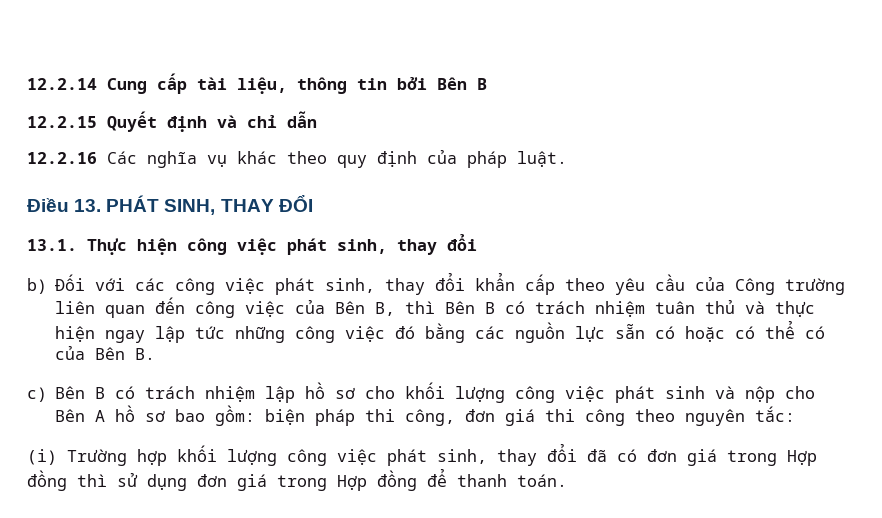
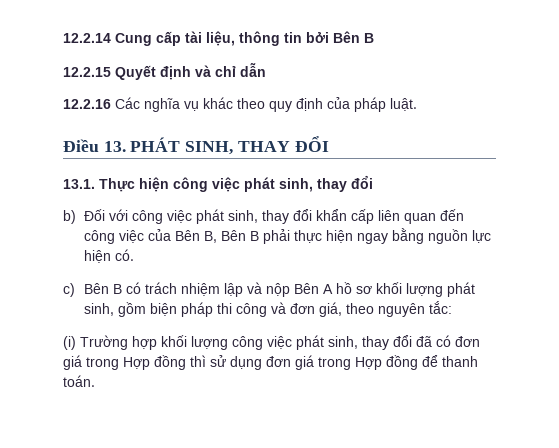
[135,278,166,291] các -> (129, 215) none
[565,274,846,295] theo yêu cầu của Công trường -> (375, 216) none
[405,299,816,317] [55,320,826,343] [55,345,156,360] thì Bên B có trách nhiệm tuân thủ và thực hiện ngay lập tức những công việc đó bằng các nguồn lực sẵn có hoặc có thể có của Bên B. -> [221,228,492,244] [84,249,135,263] Bên B phải thực hiện ngay bằng nguồn lực hiện có.
[305,382,706,403] hồ sơ cho khối lượng công việc phát sinh -> (244, 290) none
[785,386,816,399] cho -> (291, 290) none
[175,405,626,426] bao gồm: biện pháp thi công, đơn giá thi công -> [376,282,476,297] [84,302,343,317] khối lượng phát sinh, gồm biện pháp thi công và đơn giá,

